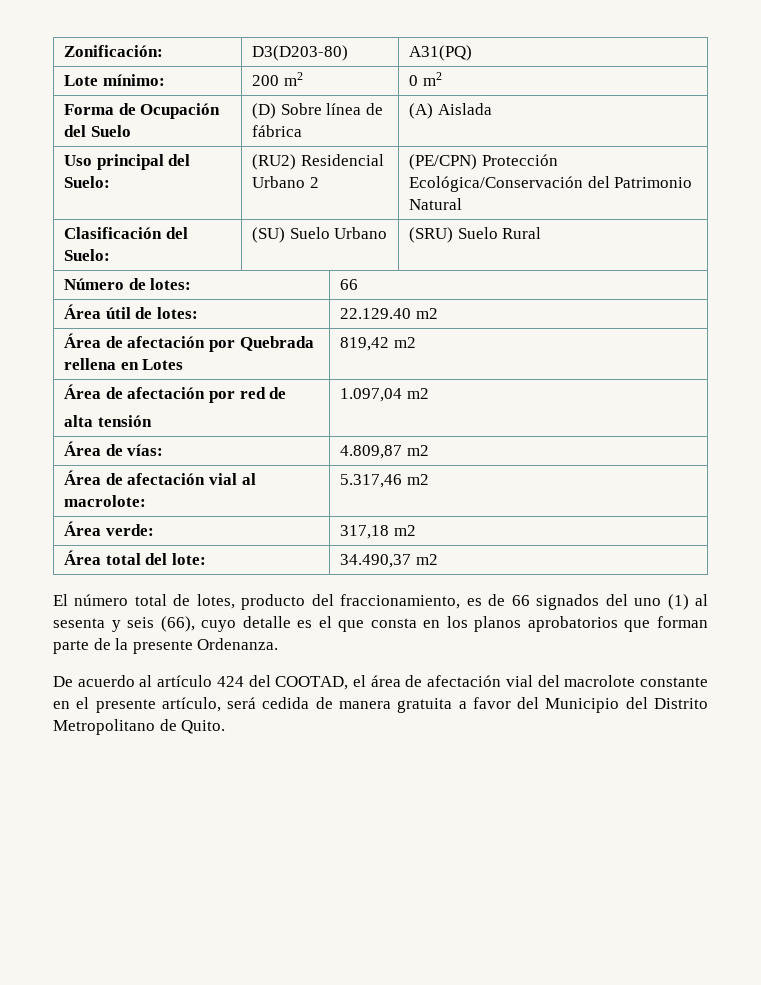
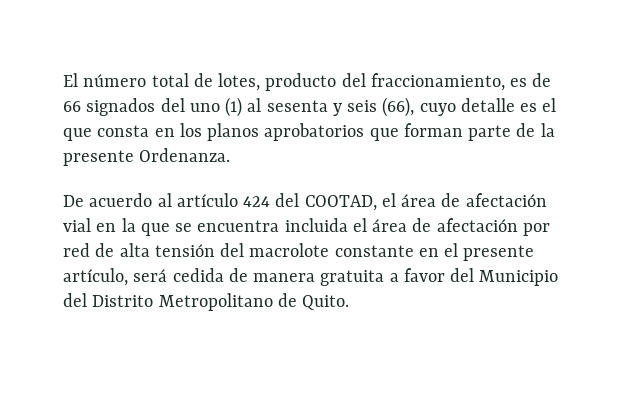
[64,45,164,57] [252,45,349,61] [409,45,473,61] [64,74,165,86] [252,72,303,86] [409,72,442,86] [64,103,221,119] [64,125,131,137] [252,103,383,119] [252,125,303,137] [409,103,492,119] [64,154,191,170] [64,176,111,188] [252,154,384,170] [252,176,319,188] [409,154,558,170] [409,176,693,192] [409,198,463,210] [64,227,188,239] [64,249,111,261] [252,227,388,243] [409,227,542,243] [64,278,192,290] [340,279,359,290] [64,304,198,319] [340,308,438,319] [64,333,314,352] [64,358,184,370] [340,337,416,351] [64,384,287,403] [64,415,152,427] [340,388,429,402] [64,441,164,456] [340,445,429,459] [64,470,256,485] [64,495,147,507] [340,474,429,488] [64,521,154,536] [340,525,416,539] [64,550,206,565] [340,554,438,568] Zonificación: | D3(D203-80) | A31(PQ) // Lote mínimo: | 200 m2 | 0 m2 // Forma de Ocupación del Suelo | (D) Sobre línea de fábrica | (A) Aislada // Uso principal del Suelo: | (RU2) Residencial Urbano 2 | (PE/CPN) Protección Ecológica/Conservación del Patrimonio Natural // Clasificación del Suelo: | (SU) Suelo Urbano | (SRU) Suelo Rural // Número de lotes: | 66 // Área útil de lotes: | 22.129.40 m2 // Área de afectación por Quebrada rellena en Lotes | 819,42 m2 // Área de afectación por red de // alta tensión | 1.097,04 m2 // Área de vías: | 4.809,87 m2 // Área de afectación vial al macrolote: | 5.317,46 m2 // Área verde: | 317,18 m2 // Área total del lote: | 34.490,37 m2 // -> (63, 80) none
(533, 681) none -> [96,218,550,236] [63,243,215,257] en la que se encuentra incluida el área de afectación por red de alta tensión

